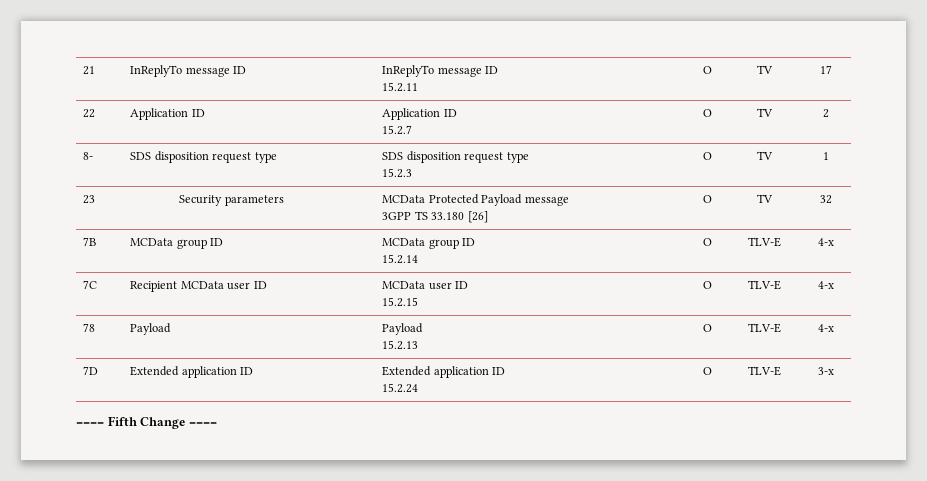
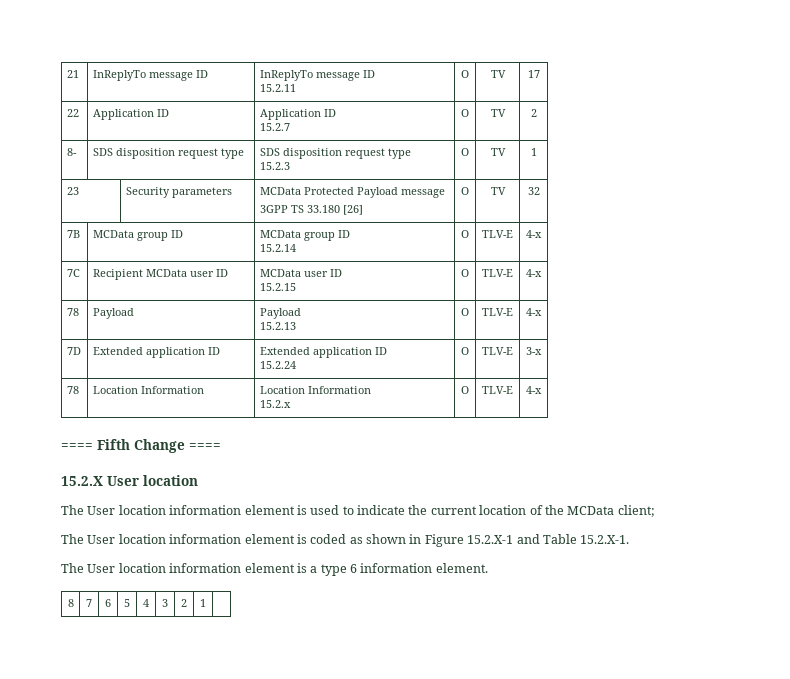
[76,416,217,429] // ==== Fifth Change ==== -> [66,386,79,394] [92,386,204,394] [259,386,371,394] [259,400,291,408] [461,386,469,394] [482,386,513,394] [526,386,542,394] [61,439,221,453] [61,475,198,486] [61,505,655,517] [61,534,630,547] [61,563,488,576] [67,599,74,607] [86,599,92,607] [105,599,111,607] [124,599,130,607] [143,599,149,607] [162,599,168,607] [181,599,187,607] [200,599,206,607] // 78 | Location Information | Location Information // 15.2.x | O | TLV-E | 4-x // ==== Fifth Change ==== // 15.2.X User location // The User location information element is used to indicate the current location of the MCData client; // The User location information element is coded as shown in Figure 15.2.X-1 and Table 15.2.X-1. // The User location information element is a type 6 information element. // 8 | 7 | 6 | 5 | 4 | 3 | 2 | 1 |

